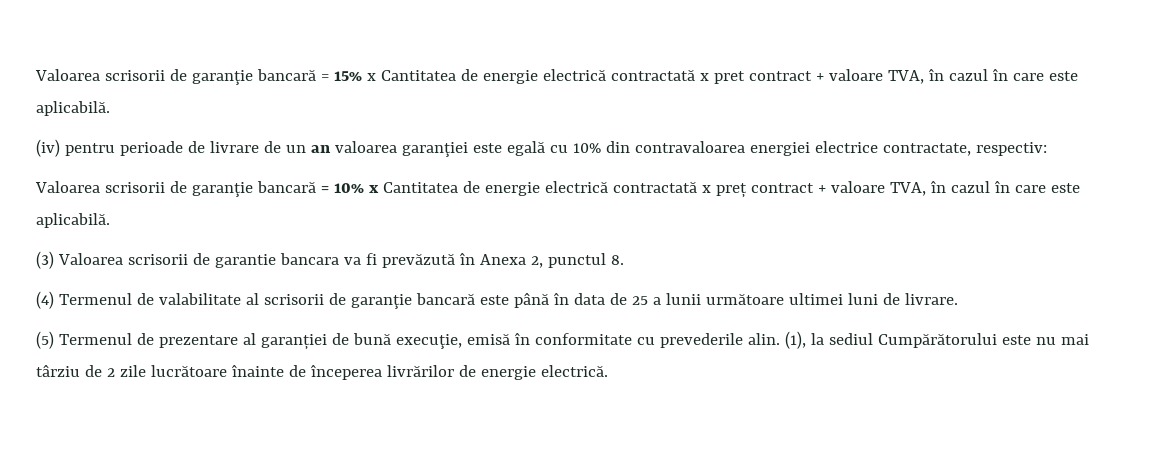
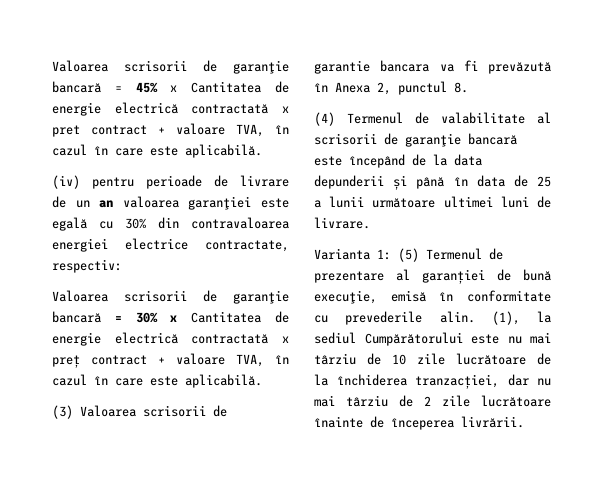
[35,69,362,85] Valoarea scrisorii de garanţie bancară = 15% -> [52,60,289,74] [52,81,158,93] Valoarea scrisorii de garanţie bancară = 45%
[572,143,601,153] 10% -> [125,218,146,229] 30%
[333,183,364,193] 10% -> [135,312,158,323] 30%
(509, 300) none -> [349,154,482,168] [314,175,408,190] începând de la data depunderii și
(958, 299) none -> [314,248,391,260] Varianta 1:
(102, 371) none -> [392,353,551,365] [314,374,551,389] [314,395,413,407] 10 zile lucrătoare de la închiderea tranzacției, dar nu mai târziu de
[386,365,608,380] livrărilor de energie electrică. -> [461,416,524,428] livrării.

